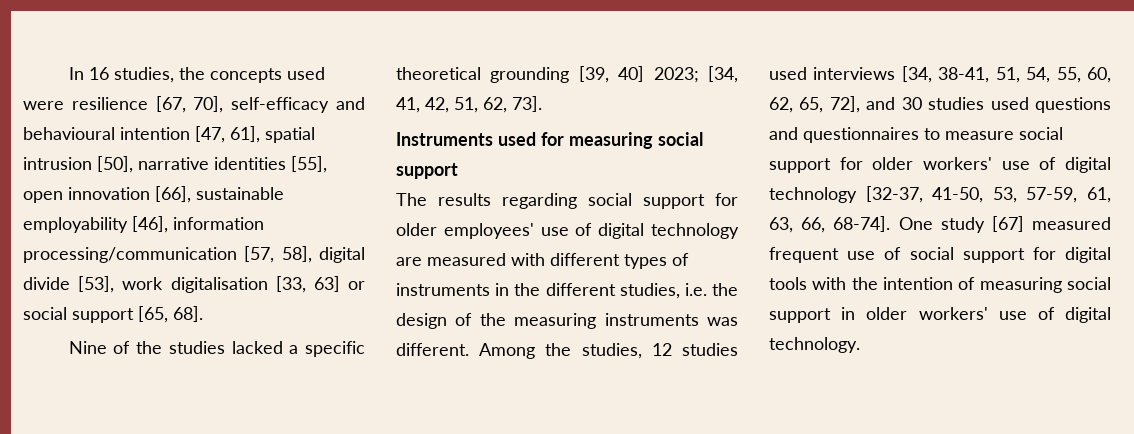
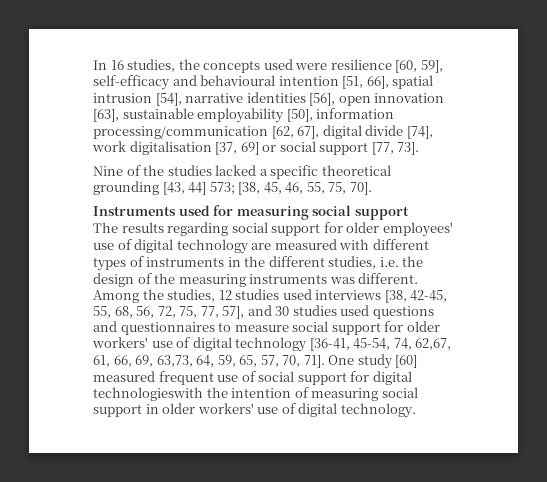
[155,96,224,113] [67, 70], -> [395,60,443,73] [60, 59],
[195,126,260,143] [47, 61], -> [342,76,389,89] [51, 66],
[97,156,133,173] [50], -> [155,93,182,106] [54],
[291,156,327,173] [55], -> [309,93,336,106] [56],
[155,186,191,203] [66], -> [93,109,119,122] [63],
[132,216,168,233] [46], -> [286,109,313,122] [50],
[244,246,312,263] [57, 58], -> [271,126,320,139] [62, 67],
[78,276,115,293] [53], -> [406,126,433,139] [74],
[275,276,340,293] [33, 63] -> [215,142,259,155] [37, 69]
[138,306,203,323] [65, 68]. -> [371,142,420,155] [77, 73].
[578,66,738,83] [396,96,542,113] [39, 40] 2023; [34, 41, 42, 51, 62, 73]. -> [162,182,372,195] [43, 44] 573; [38, 45, 46, 55, 75, 70].
[901,66,1111,83] [769,96,860,113] [34, 38-41, 51, 54, 55, 60, 62, 65, 72], -> [384,290,448,303] [93,306,245,319] [38, 42-45, 55, 68, 56, 72, 75, 77, 57],
[865,186,1111,203] [769,216,891,233] [32-37, 41-50, 53, 57-59, 61, 63, 66, 68-74]. -> [309,338,452,351] [93,355,325,368] [36-41, 45-54, 74, 62,67, 61, 66, 69, 63,73, 64, 59, 65, 57, 70, 71].
[991,216,1024,232] [67] -> [395,355,418,368] [60]
[769,277,847,290] tools with -> [93,387,203,401] technologieswith

